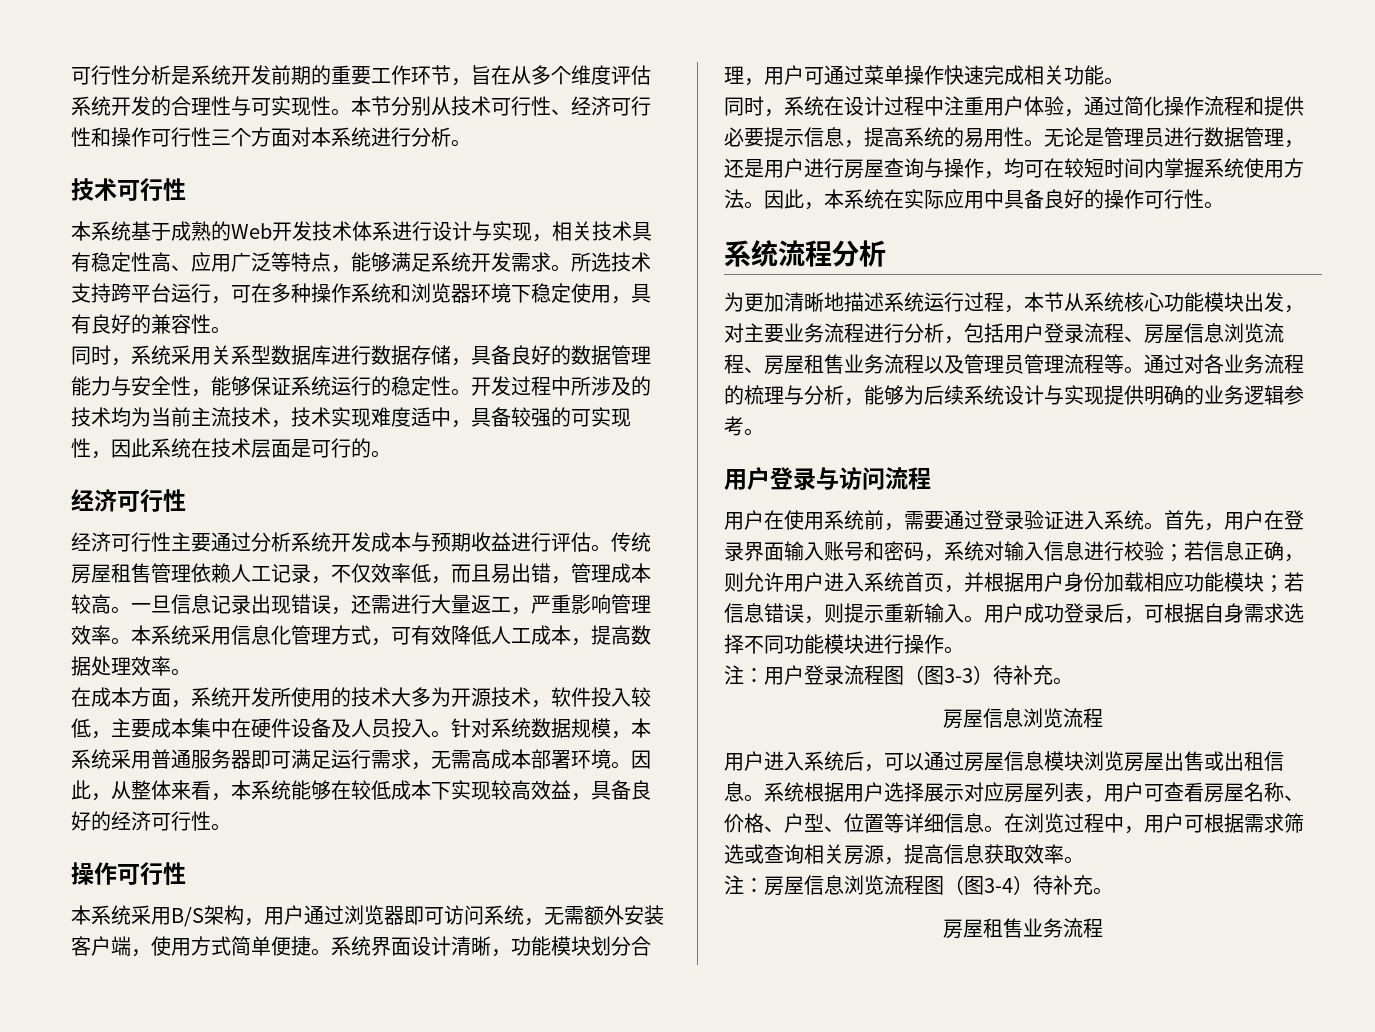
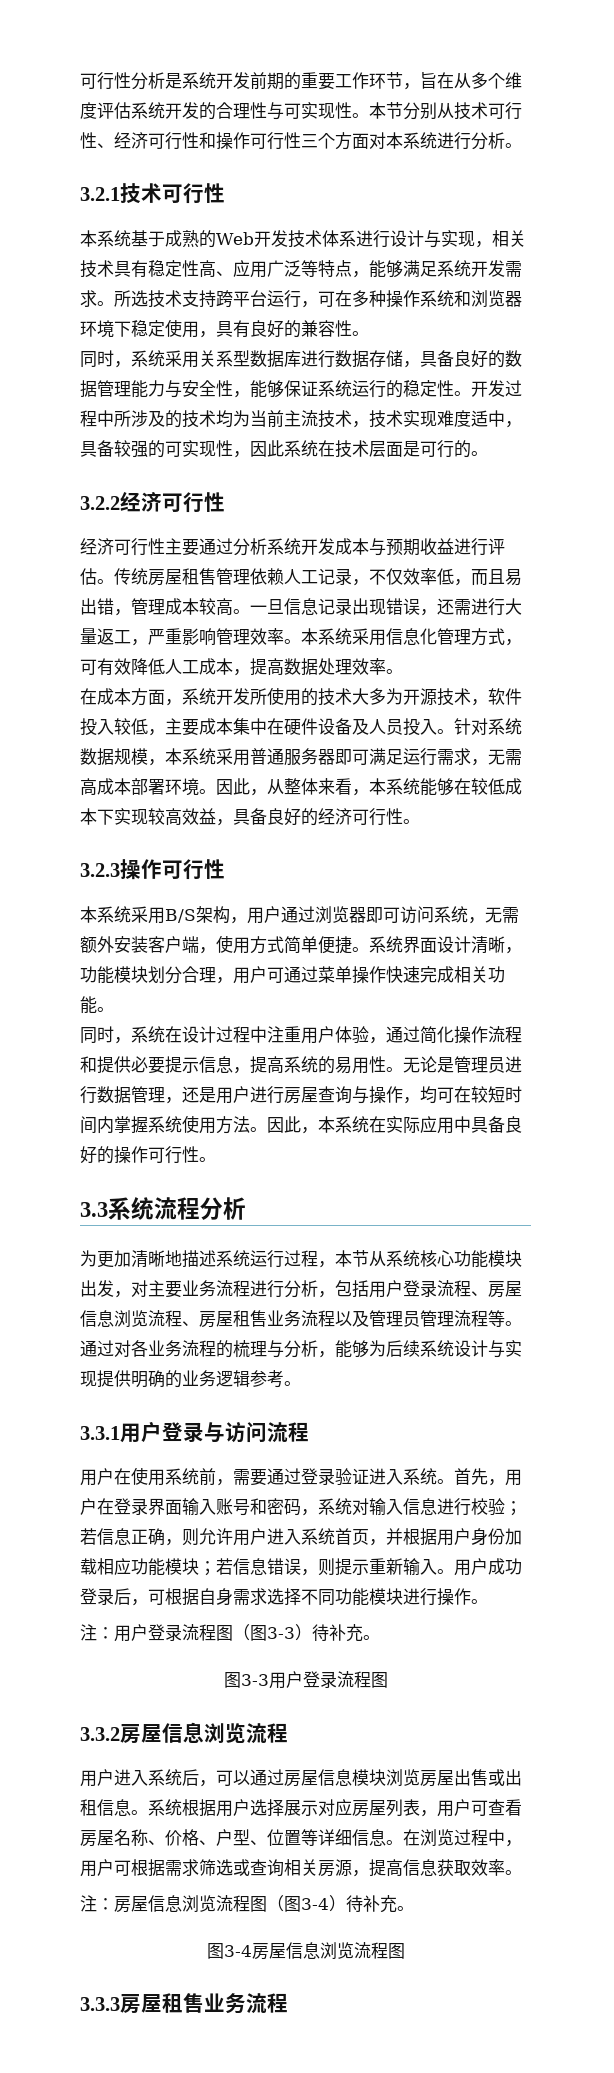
(471, 143) none -> [80,187,120,201] 3.2.1
(391, 454) none -> [80,496,120,510] 3.2.2
(231, 827) none -> [80,863,120,877] 3.2.3
(1224, 205) none -> [80,1202,108,1217] 3.3
(764, 432) none -> [80,1426,120,1440] 3.3.1
(1073, 681) none -> [223,1671,388,1689] [80,1727,120,1741] 图3-3用户登录流程图 // 3.3.2
(1113, 891) none -> [206,1942,405,1960] [80,1997,120,2011] 图3-4房屋信息浏览流程图 // 3.3.3

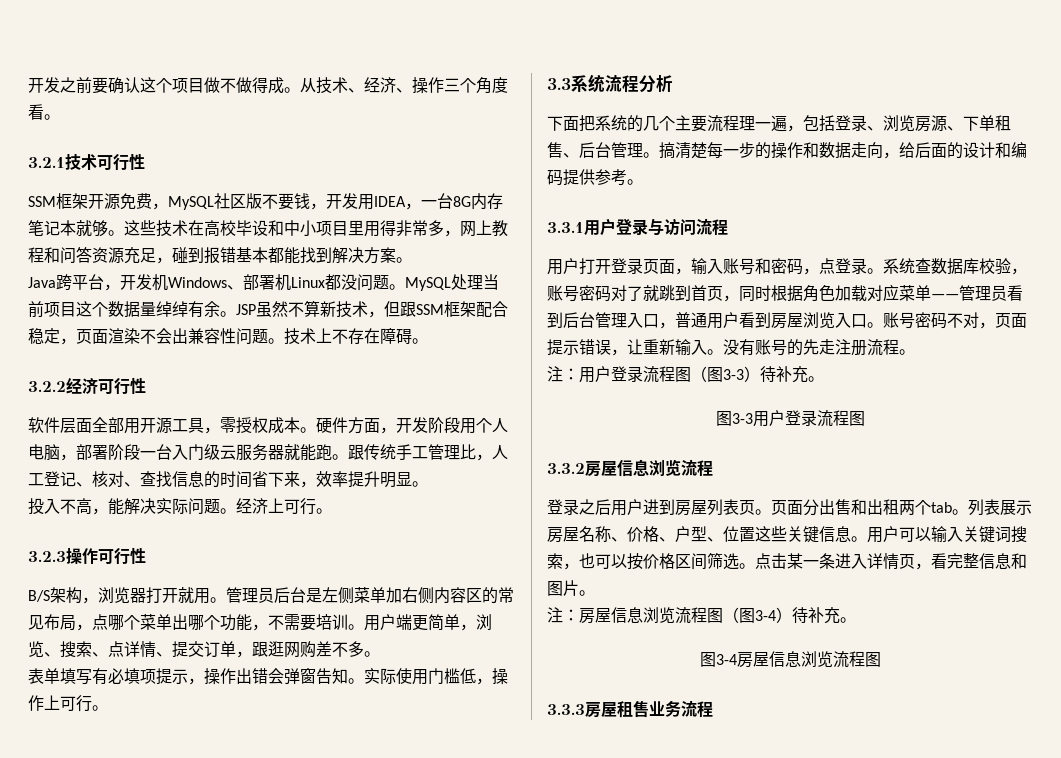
[80,72,522,90] [80,102,522,120] [80,132,522,150] [80,183,225,204] [80,230,526,248] [80,260,522,278] [80,290,522,308] [80,319,369,338] [80,350,522,368] [80,380,522,398] [80,410,522,428] [80,440,488,458] [80,491,225,513] [80,538,505,556] [80,568,522,586] [80,598,522,616] [80,628,522,646] [80,658,403,676] [80,687,522,706] [80,718,522,736] [80,748,522,766] [80,778,522,796] [80,808,420,826] [80,859,225,880] [80,906,519,924] [80,935,522,954] [80,966,505,984] [80,996,114,1014] [80,1026,522,1044] [80,1056,522,1074] [80,1086,522,1104] [80,1115,522,1134] [80,1146,199,1164] 可行性分析是系统开发前期的重要工作环节，旨在从多个维度评估系统开发的合理性与可实现性。本节分别从技术可行性、经济可行性和操作可行性三个方面对本系统进行分析。 // 3.2.1技术可行性 // 本系统基于成熟的Web开发技术体系进行设计与实现，相关技术具有稳定性高、应用广泛等特点，能够满足系统开发需求。所选技术支持跨平台运行，可在多种操作系统和浏览器环境下稳定使用，具有良好的兼容性。 // 同时，系统采用关系型数据库进行数据存储，具备良好的数据管理能力与安全性，能够保证系统运行的稳定性。开发过程中所涉及的技术均为当前主流技术，技术实现难度适中，具备较强的可实现性，因此系统在技术层面是可行的。 // 3.2.2经济可行性 // 经济可行性主要通过分析系统开发成本与预期收益进行评估。传统房屋租售管理依赖人工记录，不仅效率低，而且易出错，管理成本较高。一旦信息记录出现错误，还需进行大量返工，严重影响管理效率。本系统采用信息化管理方式，可有效降低人工成本，提高数据处理效率。 // 在成本方面，系统开发所使用的技术大多为开源技术，软件投入较低，主要成本集中在硬件设备及人员投入。针对系统数据规模，本系统采用普通服务器即可满足运行需求，无需高成本部署环境。因此，从整体来看，本系统能够在较低成本下实现较高效益，具备良好的经济可行性。 // 3.2.3操作可行性 // 本系统采用B/S架构，用户通过浏览器即可访问系统，无需额外安装客户端，使用方式简单便捷。系统界面设计清晰，功能模块划分合理，用户可通过菜单操作快速完成相关功能。 // 同时，系统在设计过程中注重用户体验，通过简化操作流程和提供必要提示信息，提高系统的易用性。无论是管理员进行数据管理，还是用户进行房屋查询与操作，均可在较短时间内掌握系统使用方法。因此，本系统在实际应用中具备良好的操作可行性 -> [28,77,508,94] [28,104,60,120] [28,153,145,170] [28,193,503,210] [28,220,508,237] [28,247,412,264] [28,274,499,291] [28,300,508,318] [28,328,428,345] [28,377,146,394] [28,417,508,434] [28,444,508,461] [28,471,428,488] [28,498,332,515] [28,547,146,564] [28,587,514,604] [28,614,492,631] [28,641,380,658] [28,668,508,685] [28,695,92,712] 开发之前要确认这个项目做不做得成。从技术、经济、操作三个角度看。 // 3.2.1技术可行性 // SSM框架开源免费，MySQL社区版不要钱，开发用IDEA，一台8G内存笔记本就够。这些技术在高校毕设和中小项目里用得非常多，网上教程和问答资源充足，碰到报错基本都能找到解决方案。 // Java跨平台，开发机Windows、部署机Linux都没问题。MySQL处理当前项目这个数据量绰绰有余。JSP虽然不算新技术，但跟SSM框架配合稳定，页面渲染不会出兼容性问题。技术上不存在障碍。 // 3.2.2经济可行性 // 软件层面全部用开源工具，零授权成本。硬件方面，开发阶段用个人电脑，部署阶段一台入门级云服务器就能跑。跟传统手工管理比，人工登记、核对、查找信息的时间省下来，效率提升明显。 // 投入不高，能解决实际问题。经济上可行。 // 3.2.3操作可行性 // B/S架构，浏览器打开就用。管理员后台是左侧菜单加右侧内容区的常见布局，点哪个菜单出哪个功能，不需要培训。用户端更简单，浏览、搜索、点详情、提交订单，跟逛网购差不多。 // 表单填写有必填项提示，操作出错会弹窗告知。实际使用门槛低，操作上可行
[80,1250,522,1268] [80,1280,522,1298] [80,1310,522,1328] [80,1340,522,1358] [80,1370,250,1388] 为更加清晰地描述系统运行过程，本节从系统核心功能模块出发，对主要业务流程进行分析，包括用户登录流程、房屋信息浏览流程、房屋租售业务流程以及管理员管理流程等。通过对各业务流程的梳理与分析，能够为后续系统设计与实现提供明确的业务逻辑 -> [547,115,1011,132] [547,142,1027,159] [547,169,595,186] 下面把系统的几个主要流程理一遍，包括登录、浏览房源、下单租售、后台管理。搞清楚每一步的操作和数据走向，给后面的设计和编码提供
[114,1467,522,1486] [80,1498,522,1516] [80,1528,522,1546] [80,1558,522,1576] [80,1588,471,1606] 在使用系统前，需要通过登录验证进入系统。首先，用户在登录界面输入账号和密码，系统对输入信息进行校验；若信息正确，则允许用户进入系统首页，并根据用户身份加载相应功能模块；若信息错误，则提示重新输入。用户成功登录后，可根据自身需求选择不同功能模块进行操作 -> [579,258,1027,275] [547,284,1023,302] [547,312,1027,329] [547,339,899,356] 打开登录页面，输入账号和密码，点登录。系统查数据库校验，账号密码对了就跳到首页，同时根据角色加载对应菜单——管理员看到后台管理入口，普通用户看到房屋浏览入口。账号密码不对，页面提示错误，让重新输入。没有账号的先走注册流程
[80,1769,522,1787] [80,1799,522,1817] 用户进入系统后，可以通过房屋信息模块浏览房屋出售或出租信息。系统根据用户选择展示对应房屋列表，用户可查看 -> [547,499,1032,516] 登录之后用户进到房屋列表页。页面分出售和出租两个tab。列表展示
[301,1829,522,1847] [80,1859,505,1877] 等详细信息。在浏览过程中，用户可根据需求筛选或查询相关房源，提高信息获取效率 -> [755,526,1027,543] [547,552,1027,570] [547,580,579,596] 这些关键信息。用户可以输入关键词搜索，也可以按价格区间筛选。点击某一条进入详情页，看完整信息和图片

